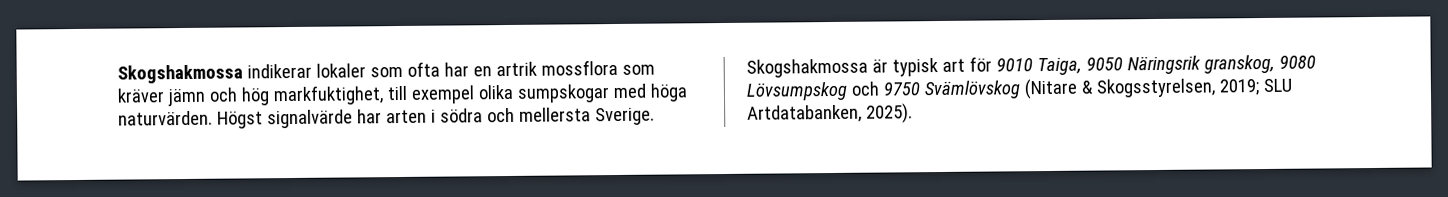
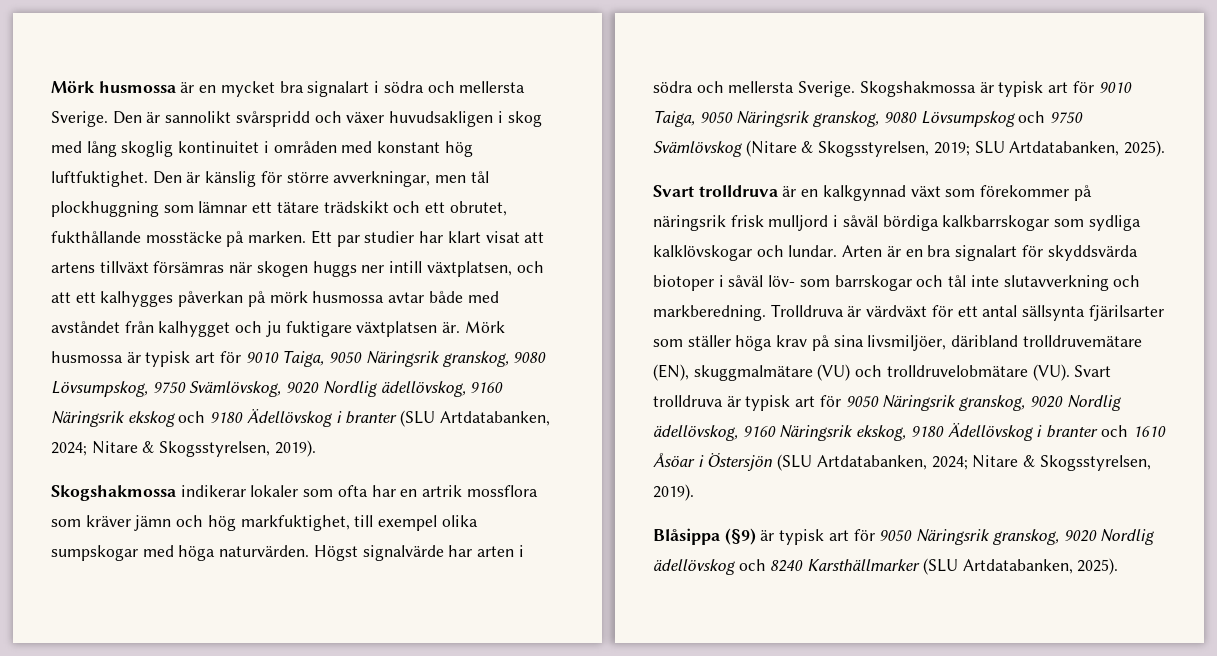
(117, 74) none -> [51,81,526,97] [51,111,542,127] [51,141,473,157] [51,171,489,187] [51,201,507,217] [51,230,545,247] [51,261,544,277] [51,291,499,307] [51,321,505,337] [51,350,547,367] [51,381,504,397] [51,409,550,427] [51,440,316,457] Mörk husmossa är en mycket bra signalart i södra och mellersta Sverige. Den är sannolikt svårspridd och växer huvudsakligen i skog med lång skoglig kontinuitet i områden med konstant hög luftfuktighet. Den är känslig för större avverkningar, men tål plockhuggning som lämnar ett tätare trädskikt och ett obrutet, fukthållande mosstäcke på marken. Ett par studier har klart visat att artens tillväxt försämras när skogen huggs ner intill växtplatsen, och att ett kalhygges påverkan på mörk husmossa avtar både med avståndet från kalhygget och ju fuktigare växtplatsen är. Mörk husmossa är typisk art för 9010 Taiga, 9050 Näringsrik granskog, 9080 Lövsumpskog, 9750 Svämlövskog, 9020 Nordlig ädellövskog, 9160 Näringsrik ekskog och 9180 Ädellövskog i branter (SLU Artdatabanken, 2024; Nitare & Skogsstyrelsen, 2019). //
(913, 113) none -> [653,185,1092,201] [653,215,1141,231] [653,245,1138,261] [653,275,1141,291] [653,304,1164,321] [653,335,1142,351] [653,364,1112,381] [653,395,1121,411] [653,423,1166,441] [653,453,1151,471] [653,484,694,501] [653,528,1155,545] [653,558,1119,575] // Svart trolldruva är en kalkgynnad växt som förekommer på näringsrik frisk mulljord i såväl bördiga kalkbarrskogar som sydliga kalklövskogar och lundar. Arten är en bra signalart för skyddsvärda biotoper i såväl löv- som barrskogar och tål inte slutavverkning och markberedning. Trolldruva är värdväxt för ett antal sällsynta fjärilsarter som ställer höga krav på sina livsmiljöer, däribland trolldruvemätare (EN), skuggmalmätare (VU) och trolldruvelobmätare (VU). Svart trolldruva är typisk art för 9050 Näringsrik granskog, 9020 Nordlig ädellövskog, 9160 Näringsrik ekskog, 9180 Ädellövskog i branter och 1610 Åsöar i Östersjön (SLU Artdatabanken, 2024; Nitare & Skogsstyrelsen, 2019). // Blåsippa (§9) är typisk art för 9050 Näringsrik granskog, 9020 Nordlig ädellövskog och 8240 Karsthällmarker (SLU Artdatabanken, 2025).

